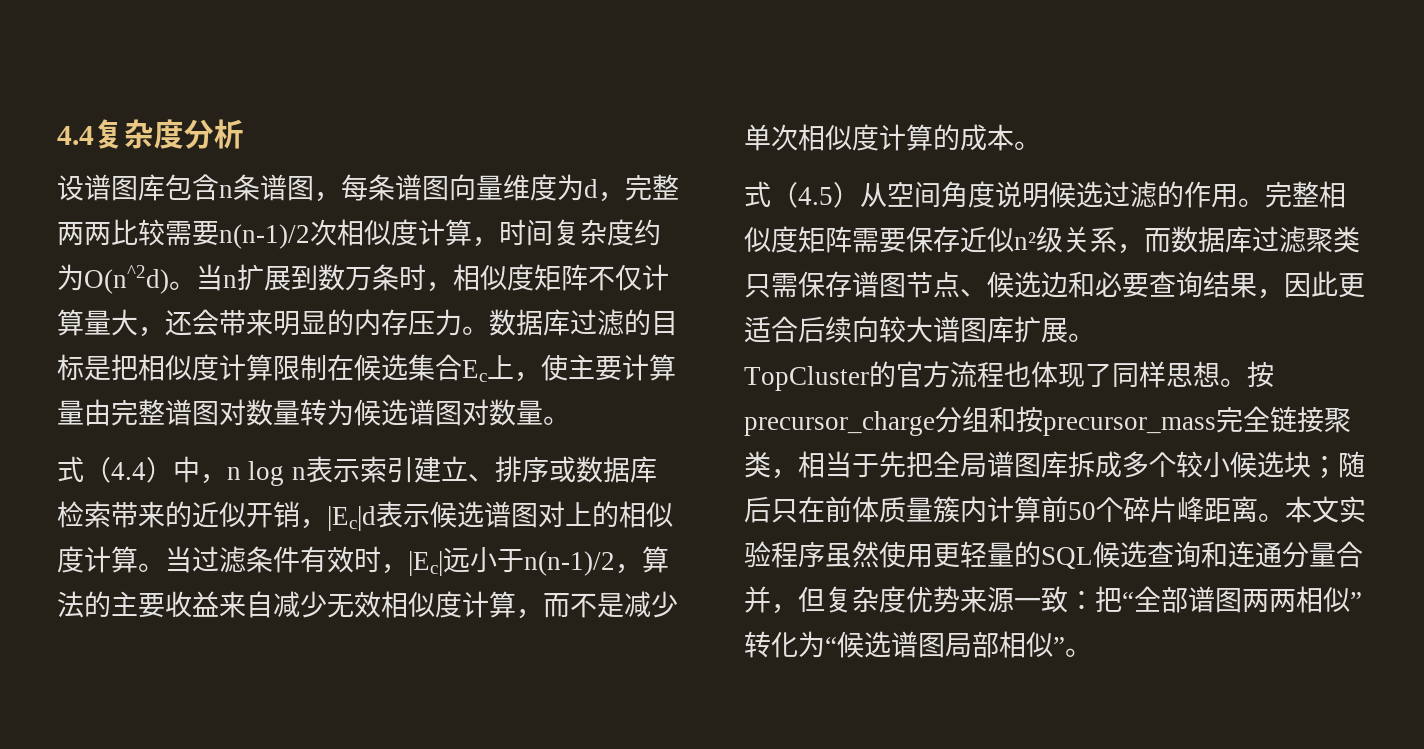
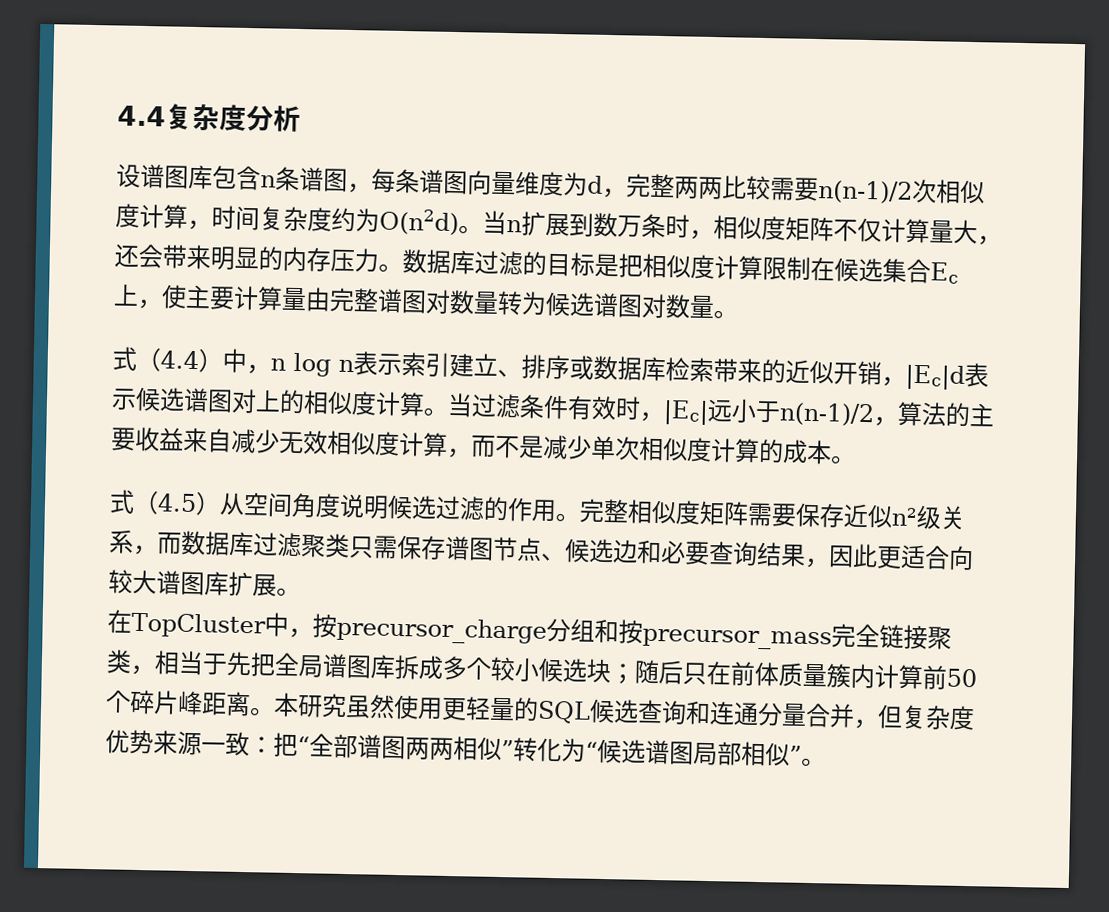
[84,265,169,294] O(n^2d) -> [379,208,459,236] O(n2d)
[798,316,852,343] 后续 -> (950, 557) none
[744,361,1247,391] TopCluster的官方流程也体现了同样思想。 -> [107,609,313,639] 在TopCluster中，
[1312,496,1366,523] [744,541,825,568] 文实验程序 -> [297,693,347,719] 研究

